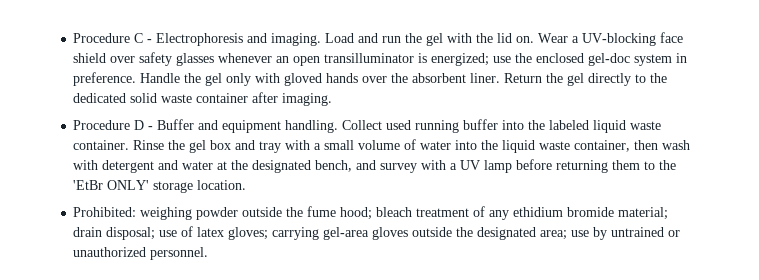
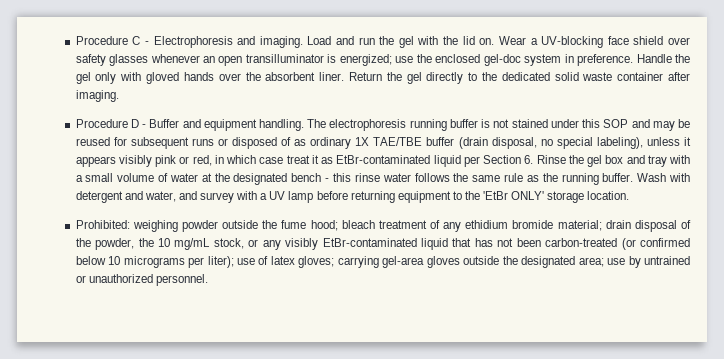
[342,119,662,133] [73,140,130,150] Collect used running buffer into the labeled liquid waste container. -> [307,119,690,131] [75,137,691,149] [75,155,534,167] The electrophoresis running buffer is not stained under this SOP and may be reused for subsequent runs or disposed of as ordinary 1X TAE/TBE buffer (drain disposal, no special labeling), unless it appears visibly pink or red, in which case treat it as EtBr-contaminated liquid per Section 6.
[455,140,691,153] [73,160,353,173] into the liquid waste container, then wash with detergent and water at the designated bench, -> [201,173,690,185] [75,191,176,203] at the designated bench - this rinse water follows the same rule as the running buffer. Wash with detergent and water,
[612,160,641,170] them -> [397,191,451,203] equipment
[106,227,156,240] disposal; -> [634,220,692,232] [75,238,690,250] [75,256,234,268] disposal of the powder, the 10 mg/mL stock, or any visibly EtBr-contaminated liquid that has not been carbon-treated (or confirmed below 10 micrograms per liter);

